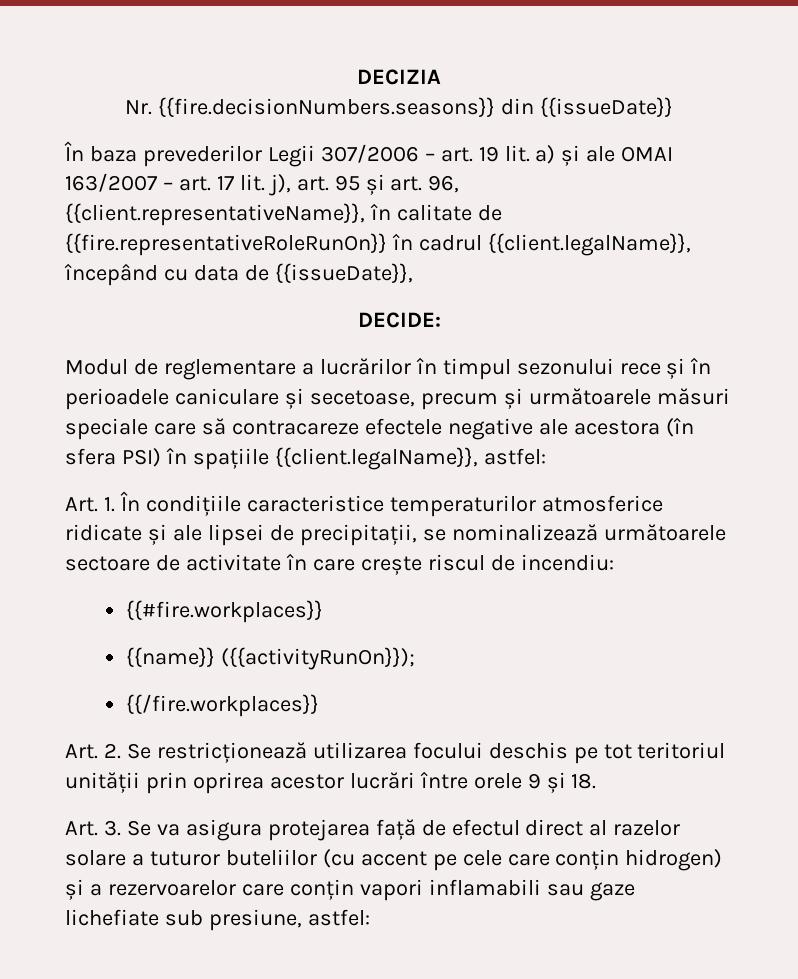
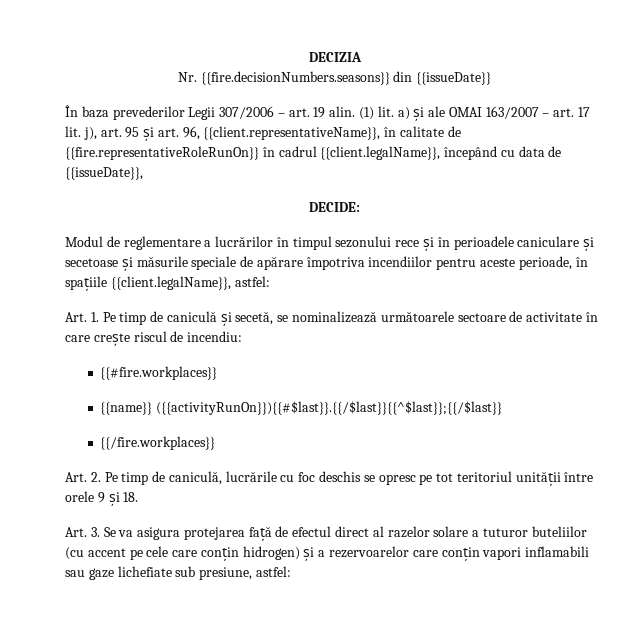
(499, 154) none -> [329,106,375,120] alin. (1)
[309,388,730,410] [65,417,694,440] [65,448,161,467] secetoase, precum și următoarele măsuri speciale care să contracareze efectele negative ale acestora (în sfera PSI) -> [65,256,572,271] secetoase și măsurile speciale de apărare împotriva incendiilor pentru aceste perioade,
[119,491,663,517] [65,524,417,546] În condițiile caracteristice temperaturilor atmosferice ridicate și ale lipsei de precipitații, -> [102,311,274,326] Pe timp de caniculă și secetă,
[220,647,415,670] ({{activityRunOn}}); -> [156,401,503,415] ({{activityRunOn}}){{#$last}}.{{/$last}}{{^$last}};{{/$last}}
[126,742,726,764] [65,772,415,794] Se restricționează utilizarea focului deschis pe tot teritoriul unității prin oprirea acestor lucrări -> [104,471,561,486] Pe timp de caniculă, lucrările cu foc deschis se opresc pe tot teritoriul unității

